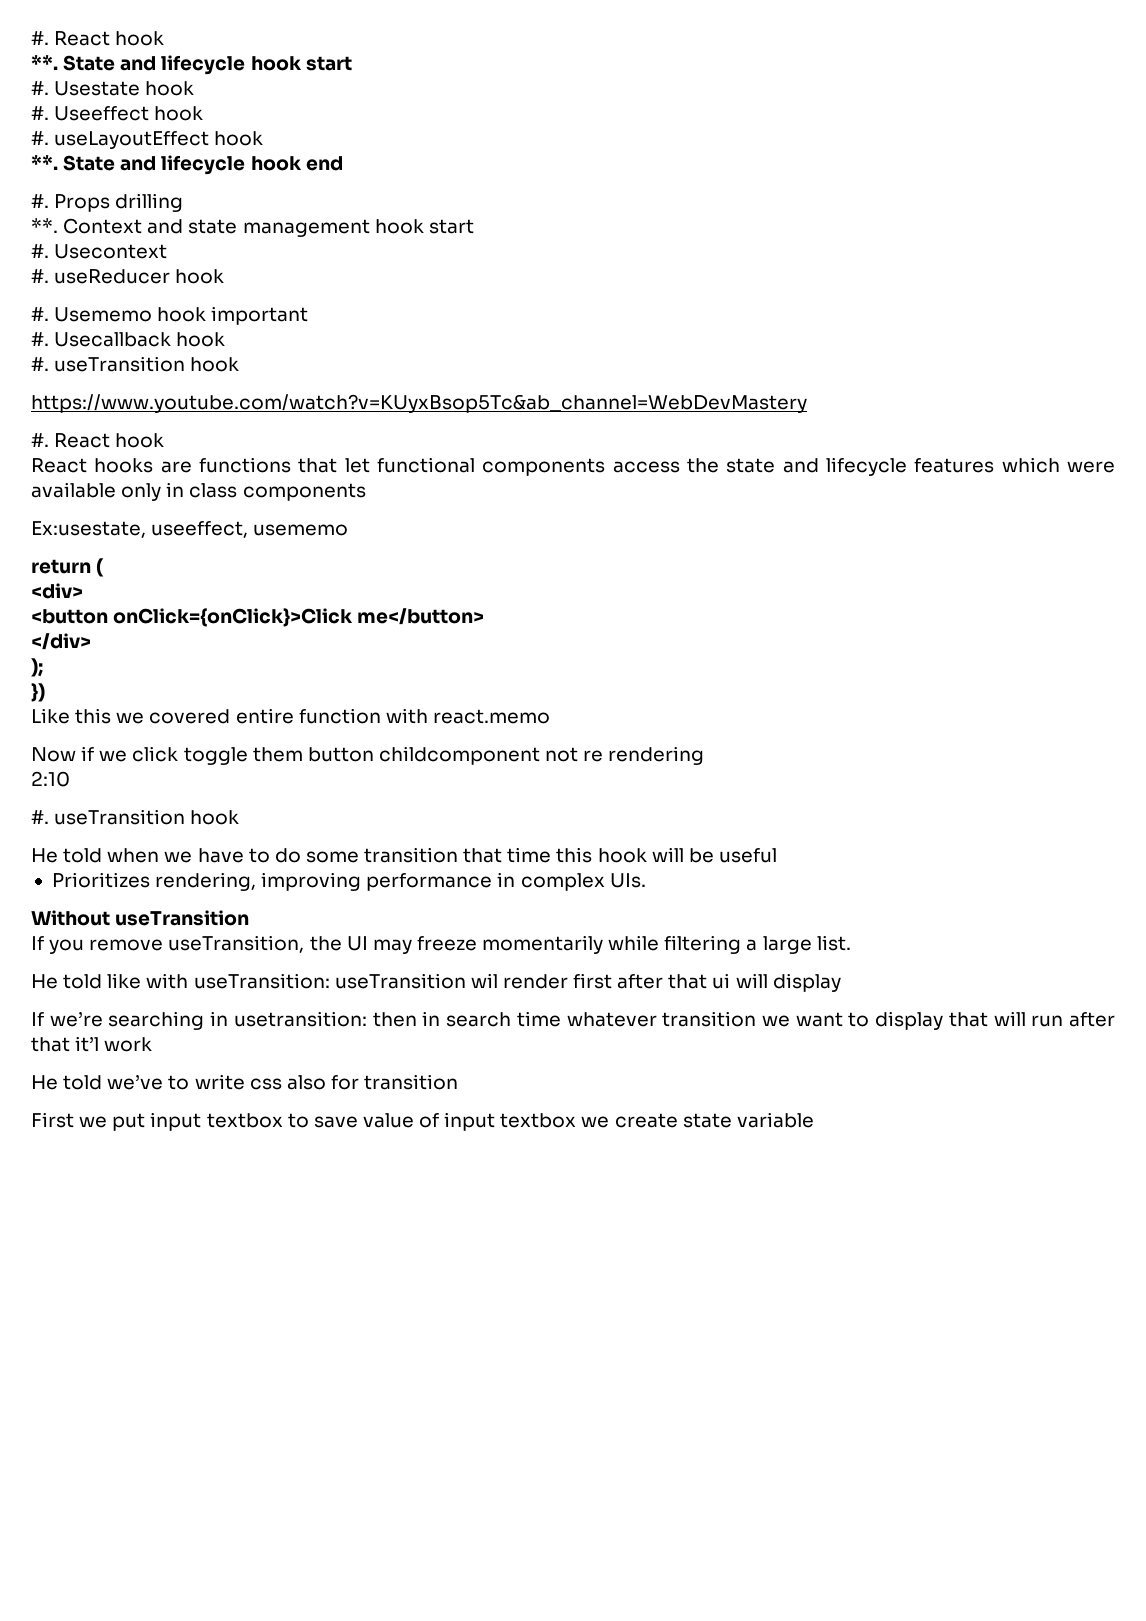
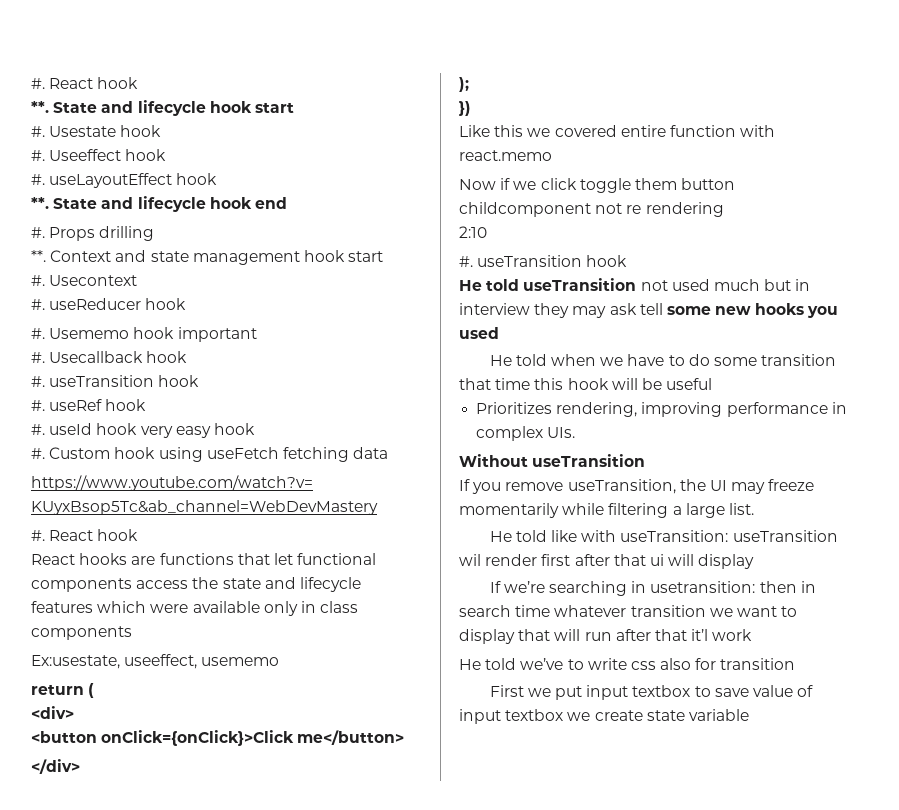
(240, 364) none -> [31,399,147,411] [31,423,255,438] [31,447,389,462] // #. useRef hook // #. useId hook very easy hook // #. Custom hook using useFetch fetching data
(240, 817) none -> [459,278,811,291] [459,303,839,318] [459,327,499,339] // He told useTransition not used much but in interview they may ask tell some new hooks you used

